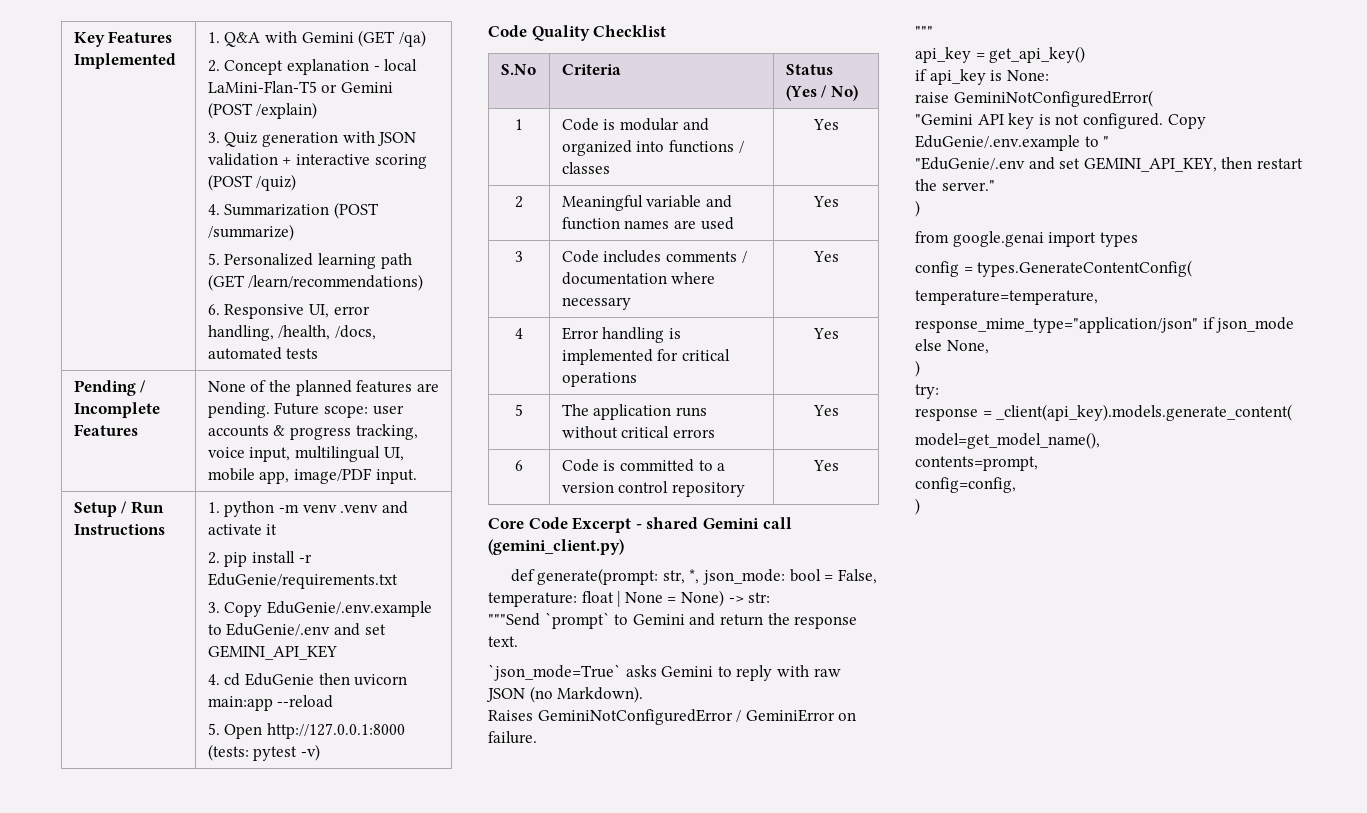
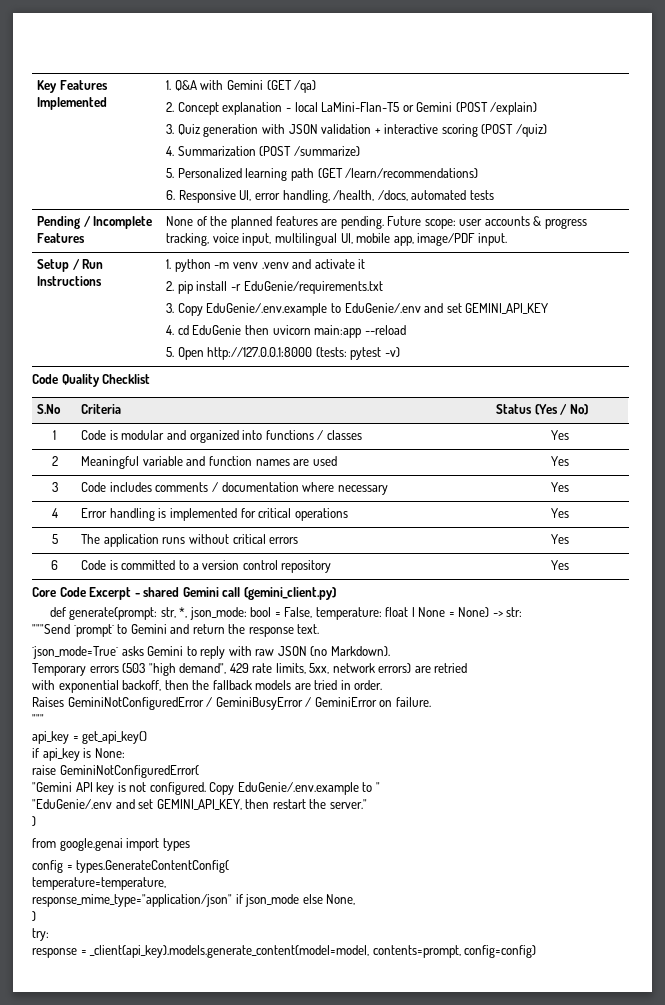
(644, 694) none -> [32,663,468,676] [32,680,383,693] // Temporary errors (503 "high demand", 429 rate limits, 5xx, network errors) are retried // with exponential backoff, then the fallback models are tried in order.
(742, 716) none -> [215,697,312,710] GeminiBusyError /
[996,404,1293,421] [915,432,1100,449] _client(api_key).models.generate_content( // model=get_model_name(), // -> [89,945,370,958] _client(api_key).models.generate_content(model=model,
[915,477,1016,493] [915,498,920,515] // config=config, // ) -> [464,945,537,958] config=config)

